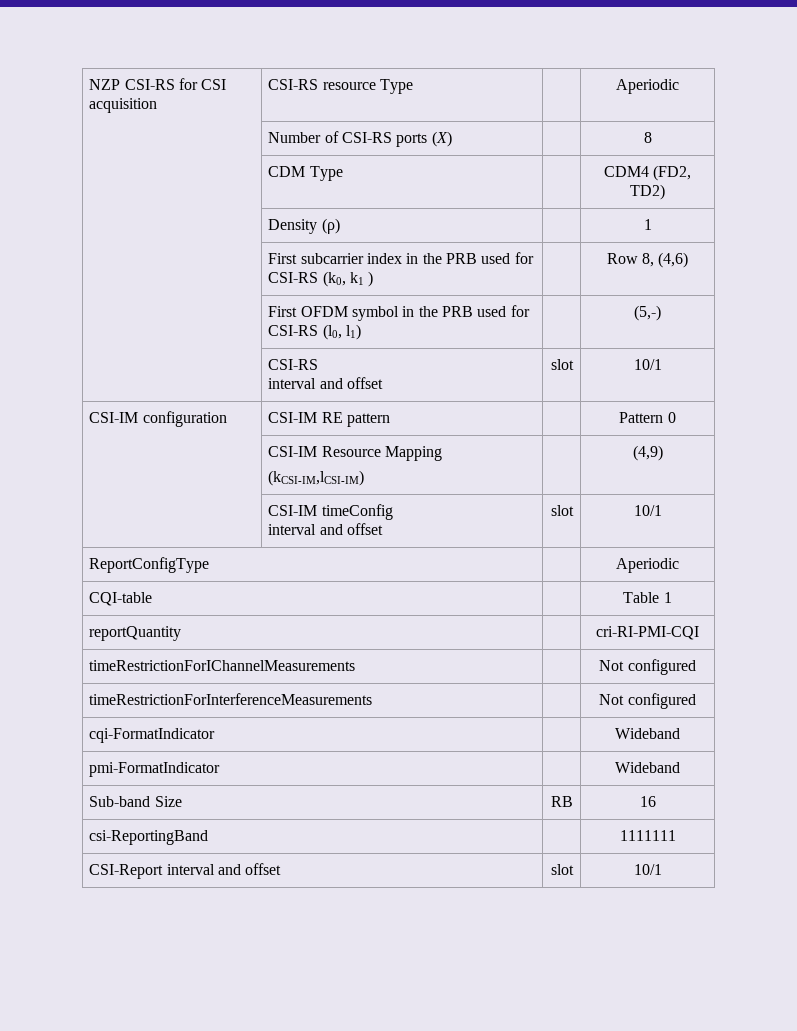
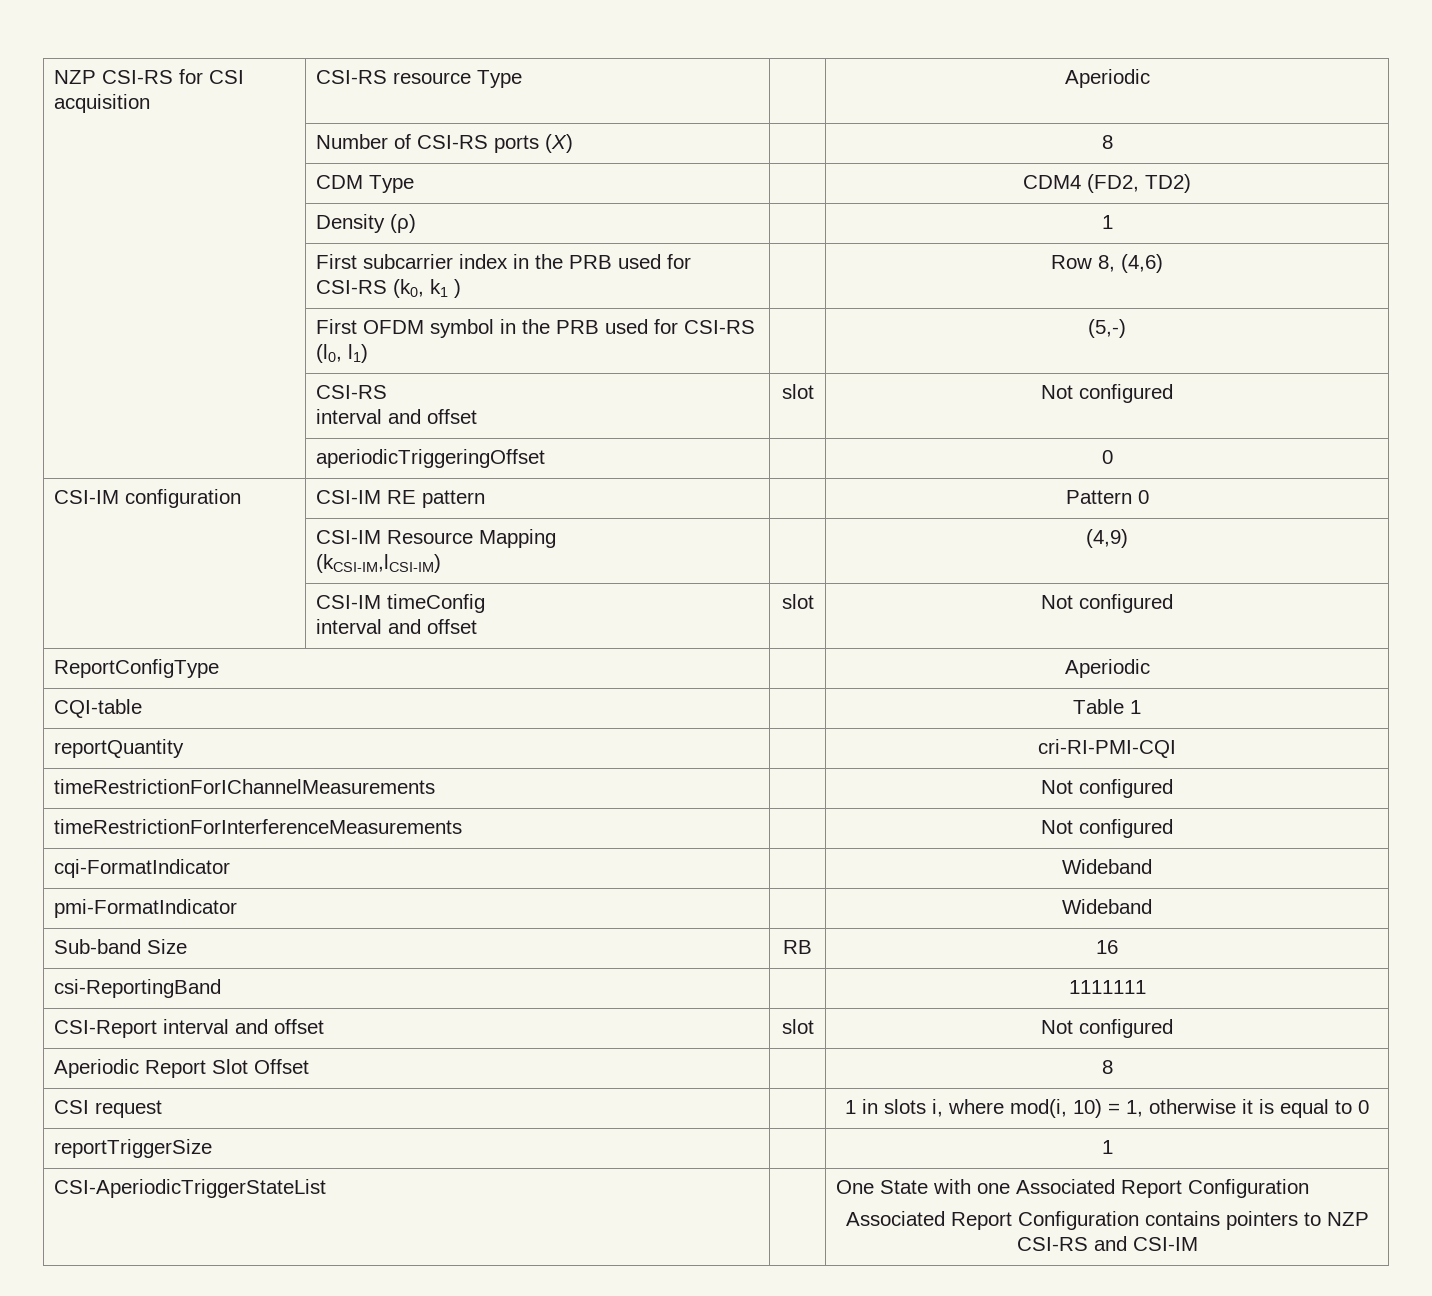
[633,359,662,370] 10/1 -> [1041,384,1173,403] [316,449,546,468] [1101,450,1113,464] Not configured // | aperiodicTriggeringOffset | | 0
[633,505,662,516] 10/1 -> [1041,594,1173,613] Not configured
[633,864,662,875] 10/1 -> [1041,1019,1173,1038] [54,1059,310,1078] [1101,1060,1113,1074] [54,1100,163,1118] [845,1099,1369,1118] [54,1139,213,1158] [1101,1140,1113,1154] [54,1179,327,1198] [836,1179,1310,1198] [845,1211,1369,1230] [1016,1236,1198,1251] Not configured // Aperiodic Report Slot Offset | | 8 // CSI request | | 1 in slots i, where mod(i, 10) = 1, otherwise it is equal to 0 // reportTriggerSize | | 1 // CSI-AperiodicTriggerStateList | | One State with one Associated Report Configuration // Associated Report Configuration contains pointers to NZP CSI-RS and CSI-IM

